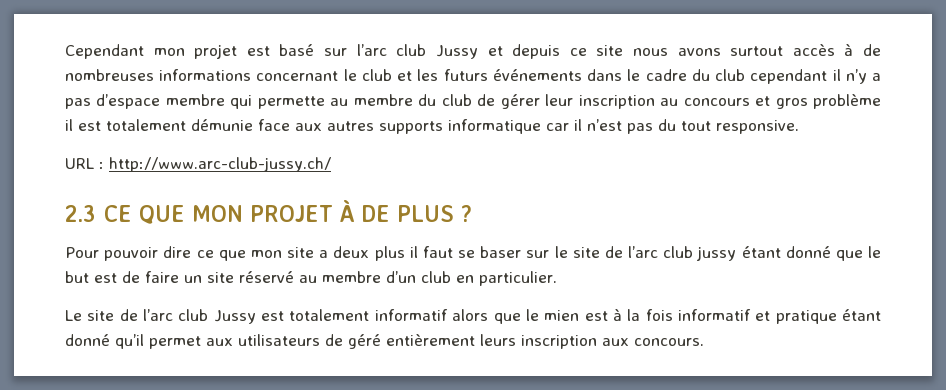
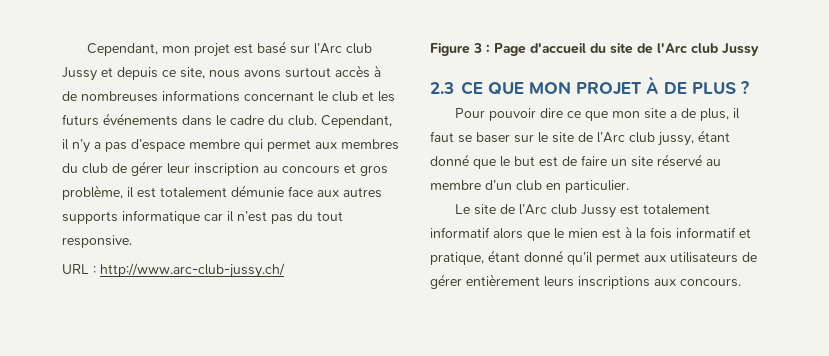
[65,44,144,59] Cependant -> [87,43,159,56] Cependant,
[356,44,387,56] l’arc -> [314,43,343,54] l’Arc
[596,45,624,56] site -> [180,67,205,79] site,
[715,69,828,84] club cependant -> [288,115,392,128] club. Cependant,
[257,94,413,109] permette au membre -> [267,139,399,152] permet aux membres
[813,94,882,109] problème -> [62,185,123,200] problème,
(331, 164) none -> [430,43,759,56] // Figure 3 : Page d'accueil du site de l'Arc club Jussy
[333,246,405,261] deux plus -> [681,108,730,121] de plus,
[628,246,737,261] l’arc club jussy -> [597,132,694,146] l’Arc club jussy,
[143,309,174,321] l’arc -> [519,204,548,215] l’Arc
[775,310,837,324] pratique -> [430,252,484,265] pratique,
[348,334,381,349] géré -> [430,274,462,289] gérer
[521,335,597,349] inscription -> [578,276,650,289] inscriptions

